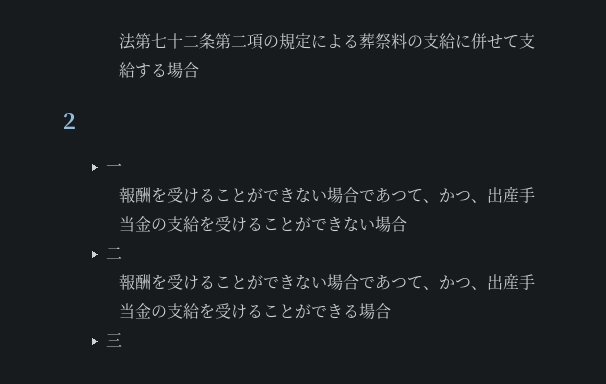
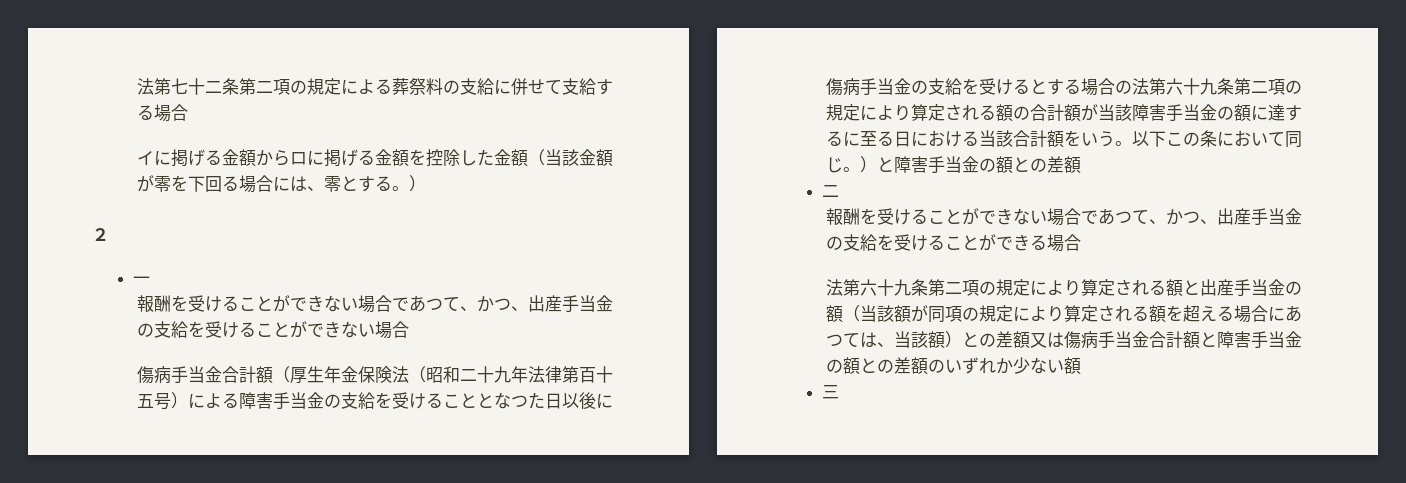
(199, 70) none -> [136,149,613,167] [136,175,426,193] // イに掲げる金額からロに掲げる金額を控除した金額（当該金額が零を下回る場合には、零とする。）
(407, 224) none -> [136,366,613,384] [136,392,613,410] [825,78,1302,96] [825,104,1302,122] [825,130,1302,148] [825,156,1081,174] // 傷病手当金合計額（厚生年金保険法（昭和二十九年法律第百十五号）による障害手当金の支給を受けることとなつた日以後に傷病手当金の支給を受けるとする場合の法第六十九条第二項の規定により算定される額の合計額が当該障害手当金の額に達するに至る日における当該合計額をいう。以下この条において同じ。）と障害手当金の額との差額
(391, 311) none -> [825,279,1302,297] [825,305,1302,323] [825,331,1302,349] [825,357,1081,374] // 法第六十九条第二項の規定により算定される額と出産手当金の額（当該額が同項の規定により算定される額を超える場合にあつては、当該額）との差額又は傷病手当金合計額と障害手当金の額との差額のいずれか少ない額

